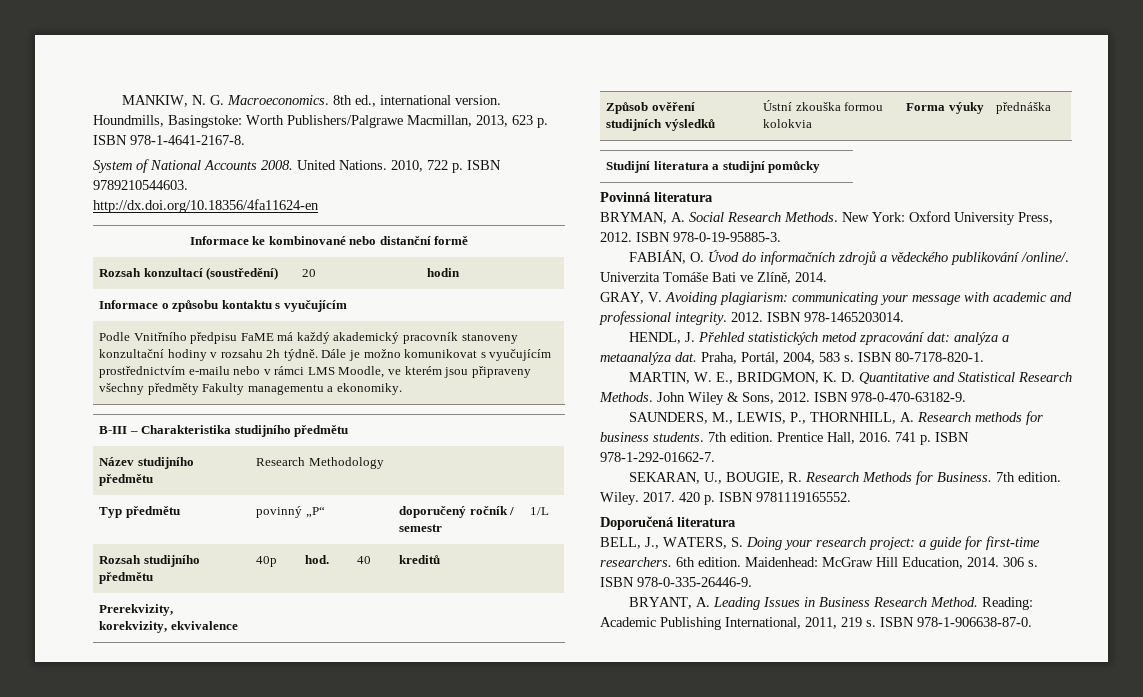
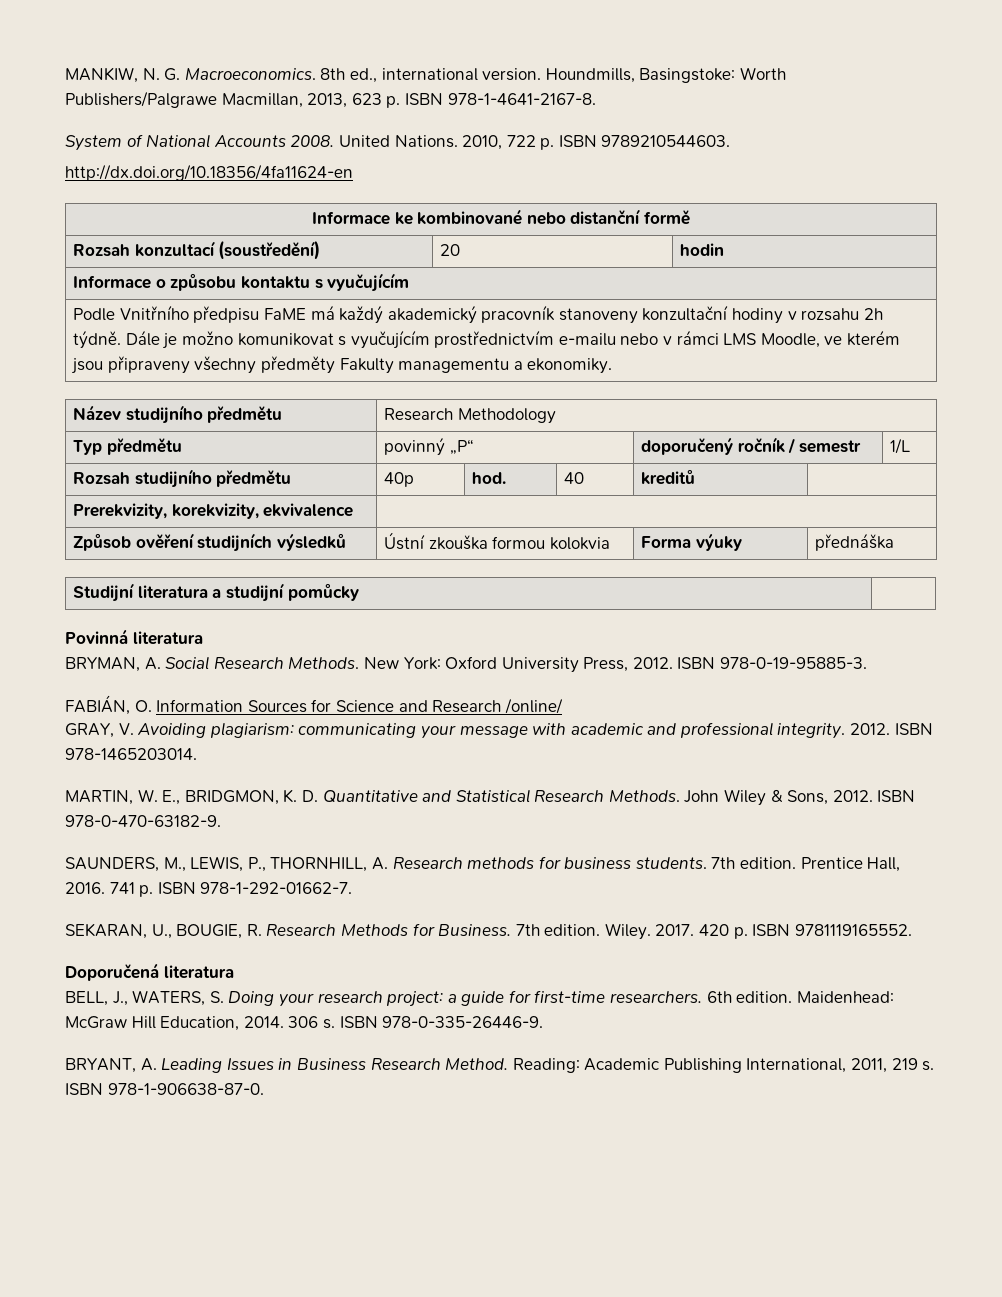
[99,425,349,437] // B-III – Charakteristika studijního předmětu -> (613, 366) none
[707,250,1069,265] [600,272,827,284] Úvod do informačních zdrojů a vědeckého publikování /online/. Univerzita Tomáše Bati ve Zlíně, 2014. -> [156,698,563,714] Information Sources for Science and Research /online/
[628,332,1009,345] [600,352,984,365] // HENDL, J. Přehled statistických metod zpracování dat: analýza a metaanalýza dat. Praha, Portál, 2004, 583 s. ISBN 80-7178-820-1. -> (197, 754) none

